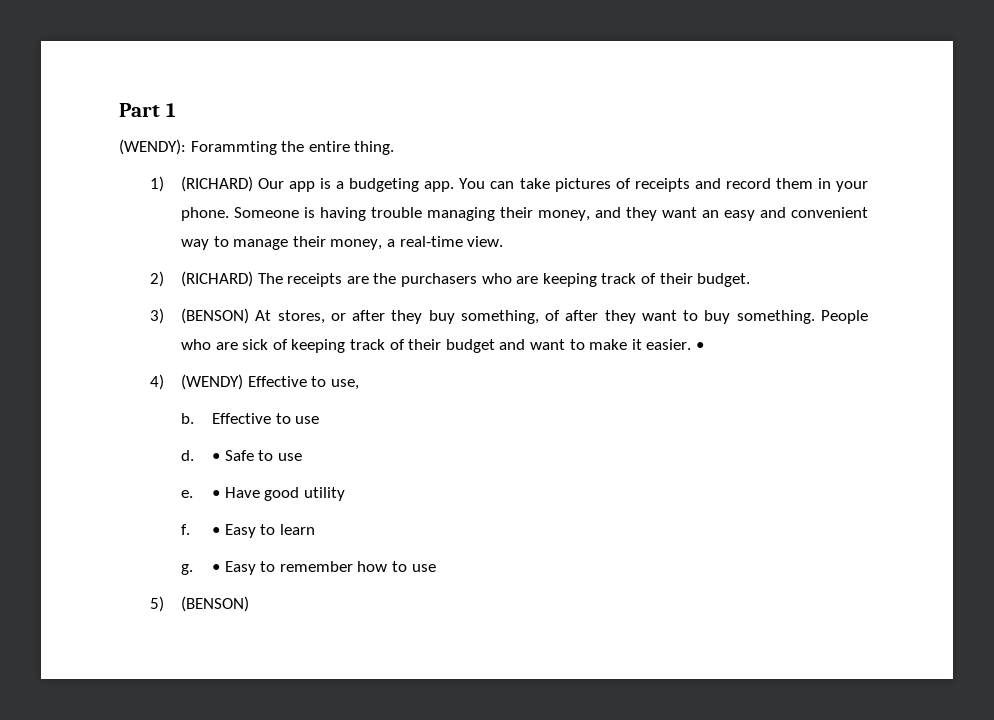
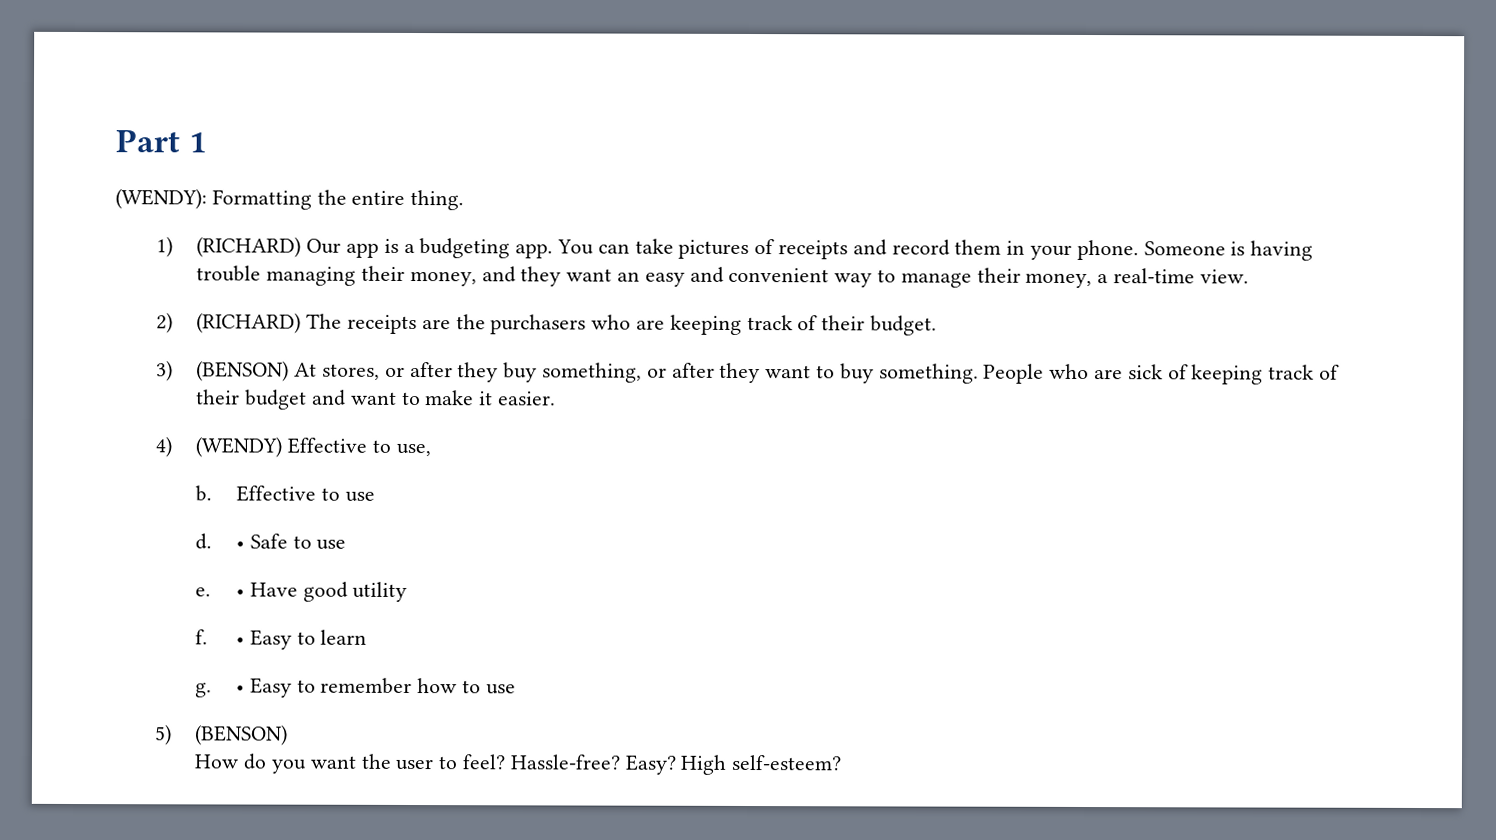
[190,141,277,155] Forammting -> [211,189,312,210] Formatting
[545,310,561,321] of -> [646,367,667,378] or
[695,342,704,350] • -> (556, 398) none
(250, 604) none -> [194,753,843,775] // How do you want the user to feel? Hassle-free? Easy? High self-esteem?

